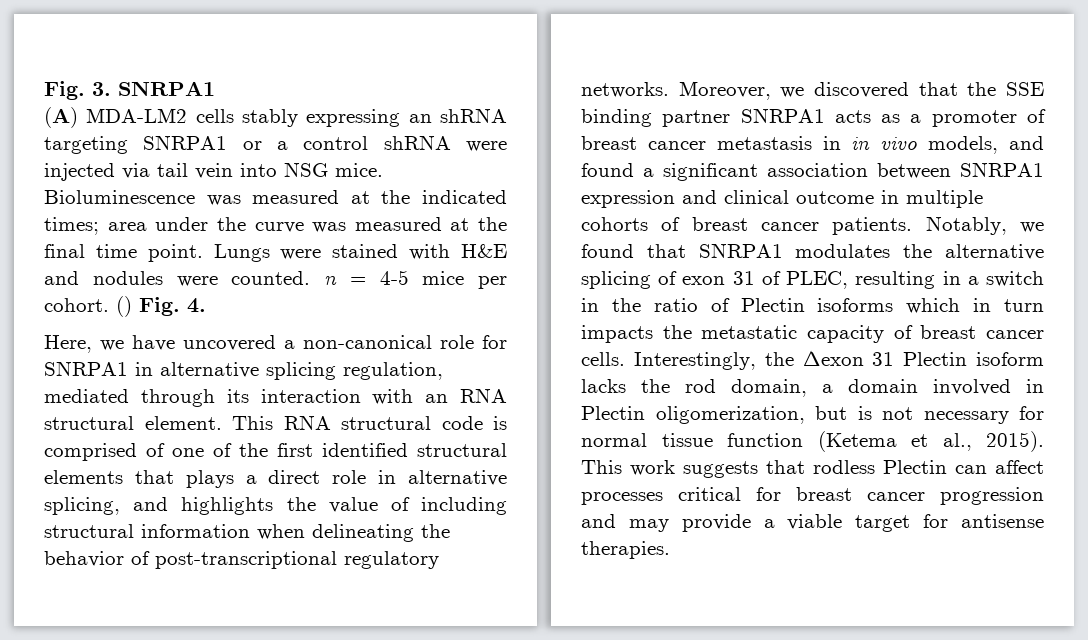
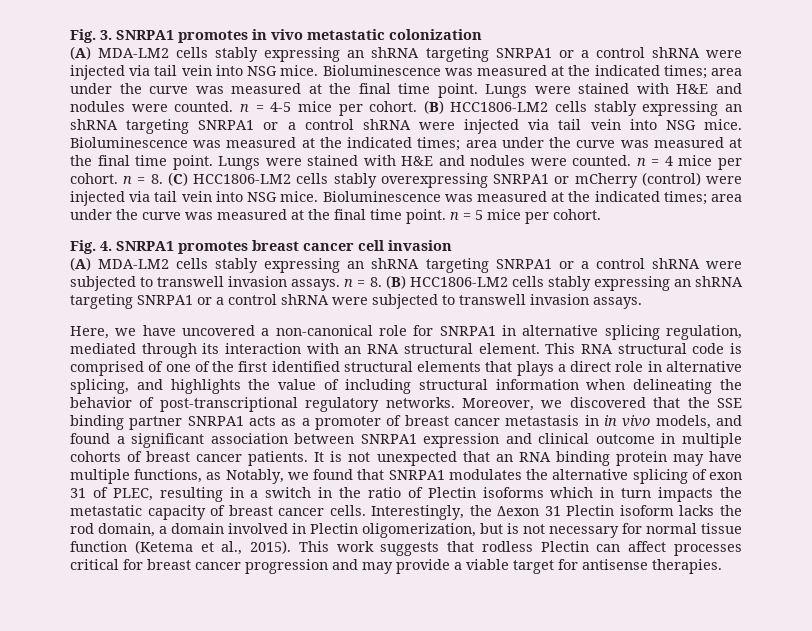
(215, 88) none -> [178,29,482,43] promotes in vivo metastatic colonization
[116,296,206,317] () Fig. 4. -> [423,100,742,116] [70,119,742,134] [70,137,743,151] [70,155,742,170] [70,172,742,188] [70,191,742,206] [70,209,601,224] [70,240,452,254] [70,257,743,273] [70,275,743,291] [70,294,642,309] (B) HCC1806-LM2 cells stably expressing an shRNA targeting SNRPA1 or a control shRNA were injected via tail vein into NSG mice. Bioluminescence was measured at the indicated times; area under the curve was measured at the final time point. Lungs were stained with H&E and nodules were counted. n = 4 mice per cohort. n = 8. (C) HCC1806-LM2 cells stably overexpressing SNRPA1 or mCherry (control) were injected via tail vein into NSG mice. Bioluminescence was measured at the indicated times; area under the curve was measured at the final time point. n = 5 mice per cohort. // Fig. 4. SNRPA1 promotes breast cancer cell invasion // (A) MDA-LM2 cells stably expressing an shRNA targeting SNRPA1 or a control shRNA were subjected to transwell invasion assays. n = 8. (B) HCC1806-LM2 cells stably expressing an shRNA targeting SNRPA1 or a control shRNA were subjected to transwell invasion assays.
(913, 226) none -> [314,451,743,466] [70,469,222,484] It is not unexpected that an RNA binding protein may have multiple functions, as

